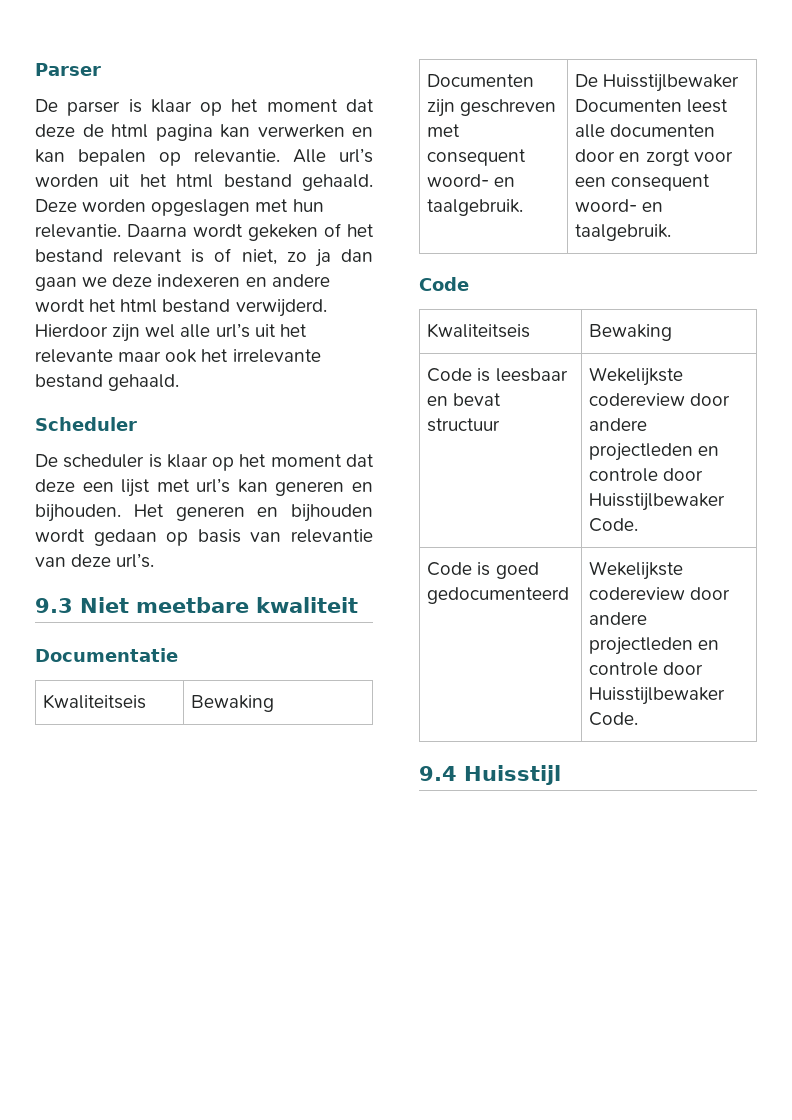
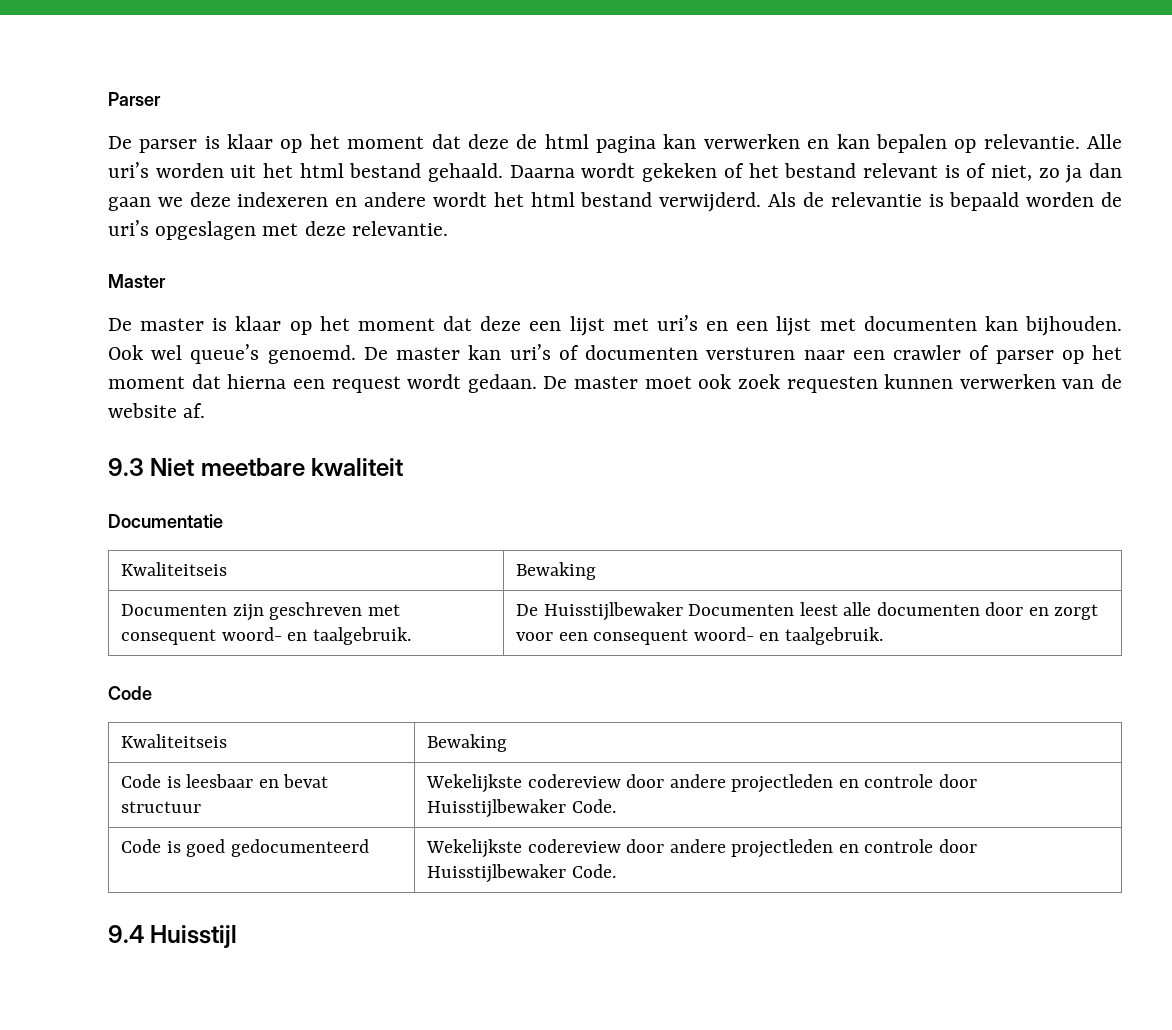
[339,148,373,163] url’s -> [108,162,149,178] uri’s
[35,199,324,216] [35,224,121,238] Deze worden opgeslagen met hun relevantie. -> (504, 172) none
[35,323,307,342] [35,349,321,363] [35,374,180,391] [35,417,137,431] [35,454,145,468] Hierdoor zijn wel alle url’s uit het relevante maar ook het irrelevante bestand gehaald. // Scheduler // De scheduler -> [768,192,1123,211] [108,220,448,240] [108,274,166,288] [108,318,205,331] Als de relevantie is bepaald worden de uri’s opgeslagen met deze relevantie. // Master // De master
[196,478,373,496] [35,504,373,522] [35,529,373,546] [35,553,155,568] url’s kan generen en bijhouden. Het generen en bijhouden wordt gedaan op basis van relevantie van deze url’s. -> [656,315,1122,336] [108,344,1122,364] [108,374,1122,393] [108,403,206,418] uri’s en een lijst met documenten kan bijhouden. Ook wel queue’s genoemd. De master kan uri’s of documenten versturen naar een crawler of parser op het moment dat hierna een request wordt gedaan. De master moet ook zoek requesten kunnen verwerken van de website af.

